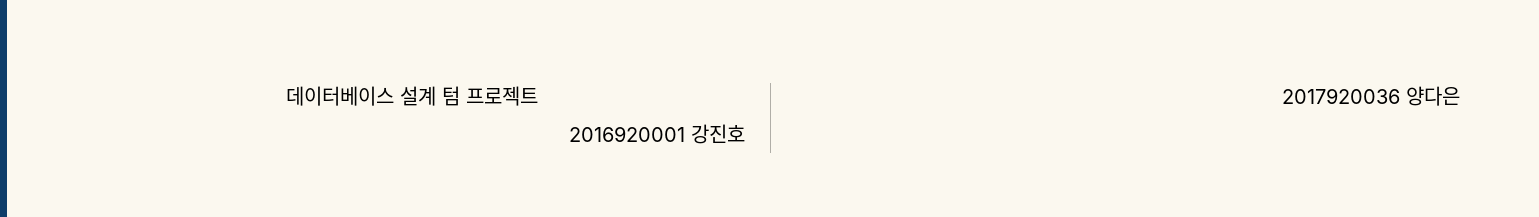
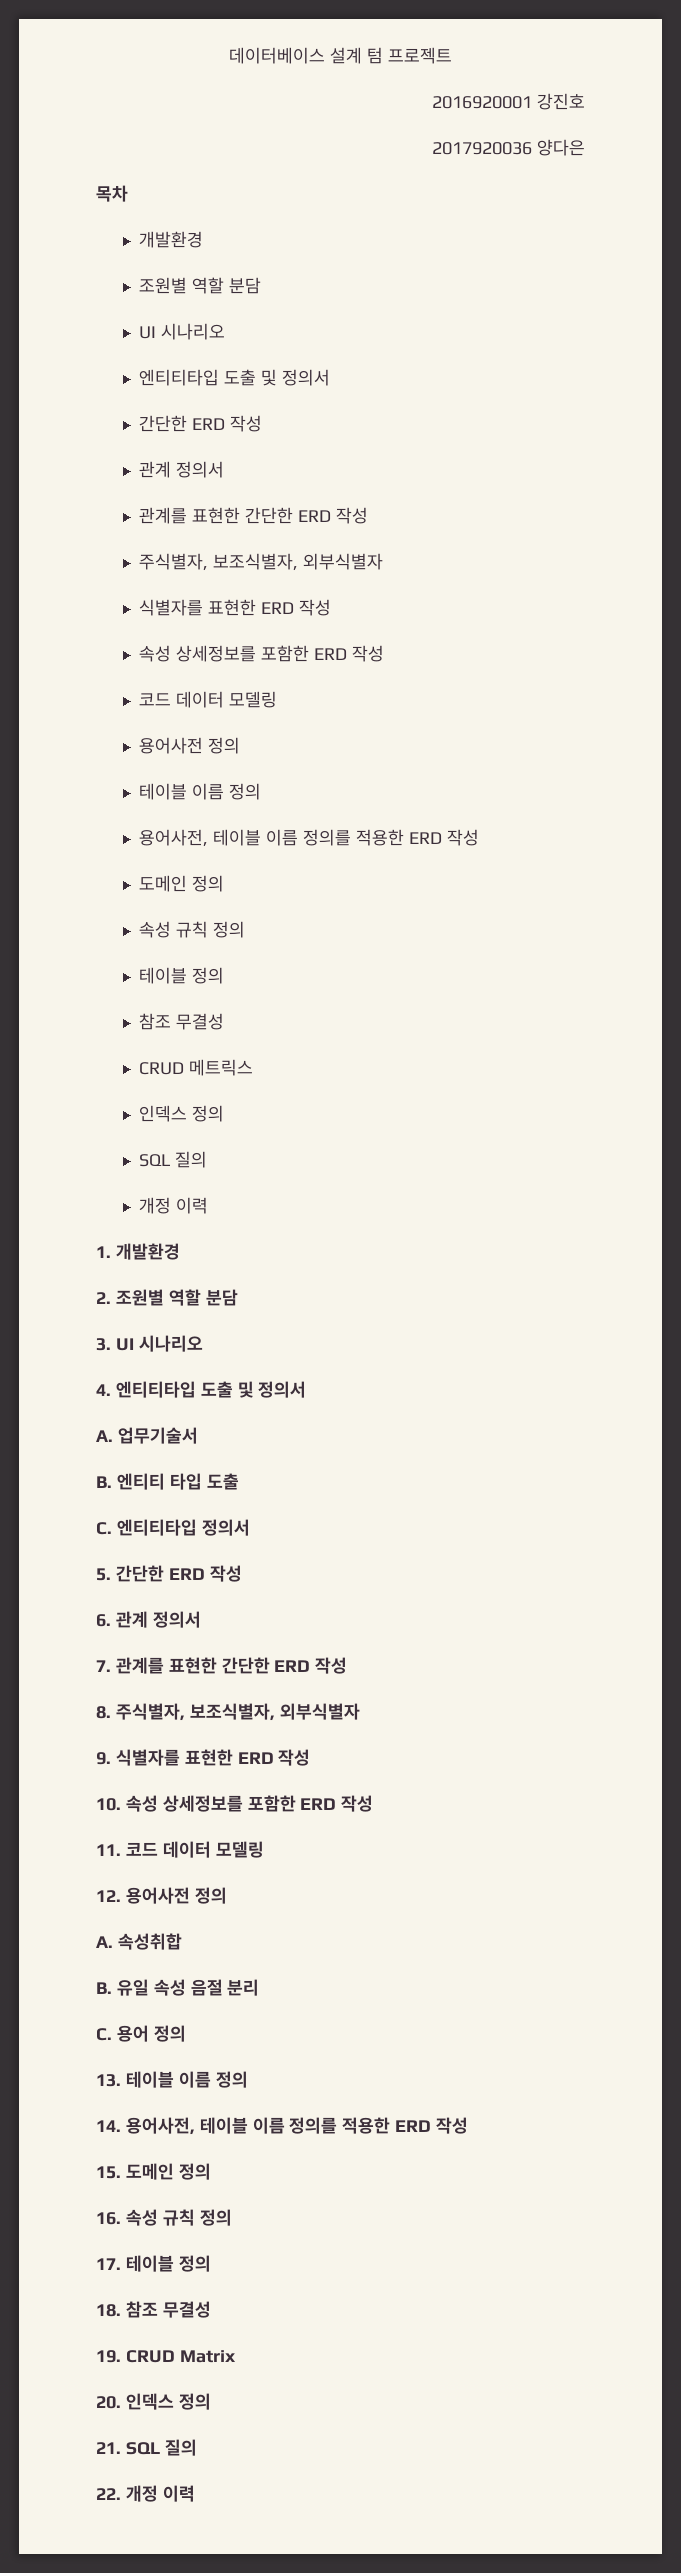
(1460, 96) none -> [96,185,128,202] [139,231,204,248] [139,277,262,294] [139,323,226,340] [139,369,331,386] [139,415,263,432] [139,461,225,478] [139,507,368,524] [139,553,384,571] [139,599,332,616] [139,645,384,662] [139,691,278,708] [139,737,241,754] [139,783,262,800] [139,829,479,847] [139,875,225,892] [139,921,246,938] [139,967,225,984] [139,1013,225,1030] [139,1059,254,1076] [139,1105,225,1122] [139,1151,208,1168] [139,1197,209,1214] [96,1243,180,1260] [96,1289,238,1306] [96,1335,203,1352] [96,1381,307,1398] [96,1427,198,1444] [96,1473,239,1490] [96,1519,250,1536] [96,1565,242,1582] [96,1611,201,1628] [96,1657,348,1674] [96,1703,360,1721] [96,1749,311,1766] [96,1795,374,1812] [96,1841,264,1858] [96,1887,227,1904] [96,1933,182,1950] [96,1979,260,1996] [96,2025,186,2042] [96,2071,248,2088] [96,2117,469,2135] [96,2163,211,2180] [96,2209,232,2226] [96,2255,211,2272] [96,2301,211,2318] [96,2350,236,2363] [96,2393,211,2410] [96,2439,197,2456] [96,2485,195,2502] // 목차 // 개발환경 // 조원별 역할 분담 // UI 시나리오 // 엔티티타입 도출 및 정의서 // 간단한 ERD 작성 // 관계 정의서 // 관계를 표현한 간단한 ERD 작성 // 주식별자, 보조식별자, 외부식별자 // 식별자를 표현한 ERD 작성 // 속성 상세정보를 포함한 ERD 작성 // 코드 데이터 모델링 // 용어사전 정의 // 테이블 이름 정의 // 용어사전, 테이블 이름 정의를 적용한 ERD 작성 // 도메인 정의 // 속성 규칙 정의 // 테이블 정의 // 참조 무결성 // CRUD 메트릭스 // 인덱스 정의 // SQL 질의 // 개정 이력 // 1. 개발환경 // 2. 조원별 역할 분담 // 3. UI 시나리오 // 4. 엔티티타입 도출 및 정의서 // A. 업무기술서 // B. 엔티티 타입 도출 // C. 엔티티타입 정의서 // 5. 간단한 ERD 작성 // 6. 관계 정의서 // 7. 관계를 표현한 간단한 ERD 작성 // 8. 주식별자, 보조식별자, 외부식별자 // 9. 식별자를 표현한 ERD 작성 // 10. 속성 상세정보를 포함한 ERD 작성 // 11. 코드 데이터 모델링 // 12. 용어사전 정의 // A. 속성취합 // B. 유일 속성 음절 분리 // C. 용어 정의 // 13. 테이블 이름 정의 // 14. 용어사전, 테이블 이름 정의를 적용한 ERD 작성 // 15. 도메인 정의 // 16. 속성 규칙 정의 // 17. 테이블 정의 // 18. 참조 무결성 // 19. CRUD Matrix // 20. 인덱스 정의 // 21. SQL 질의 // 22. 개정 이력

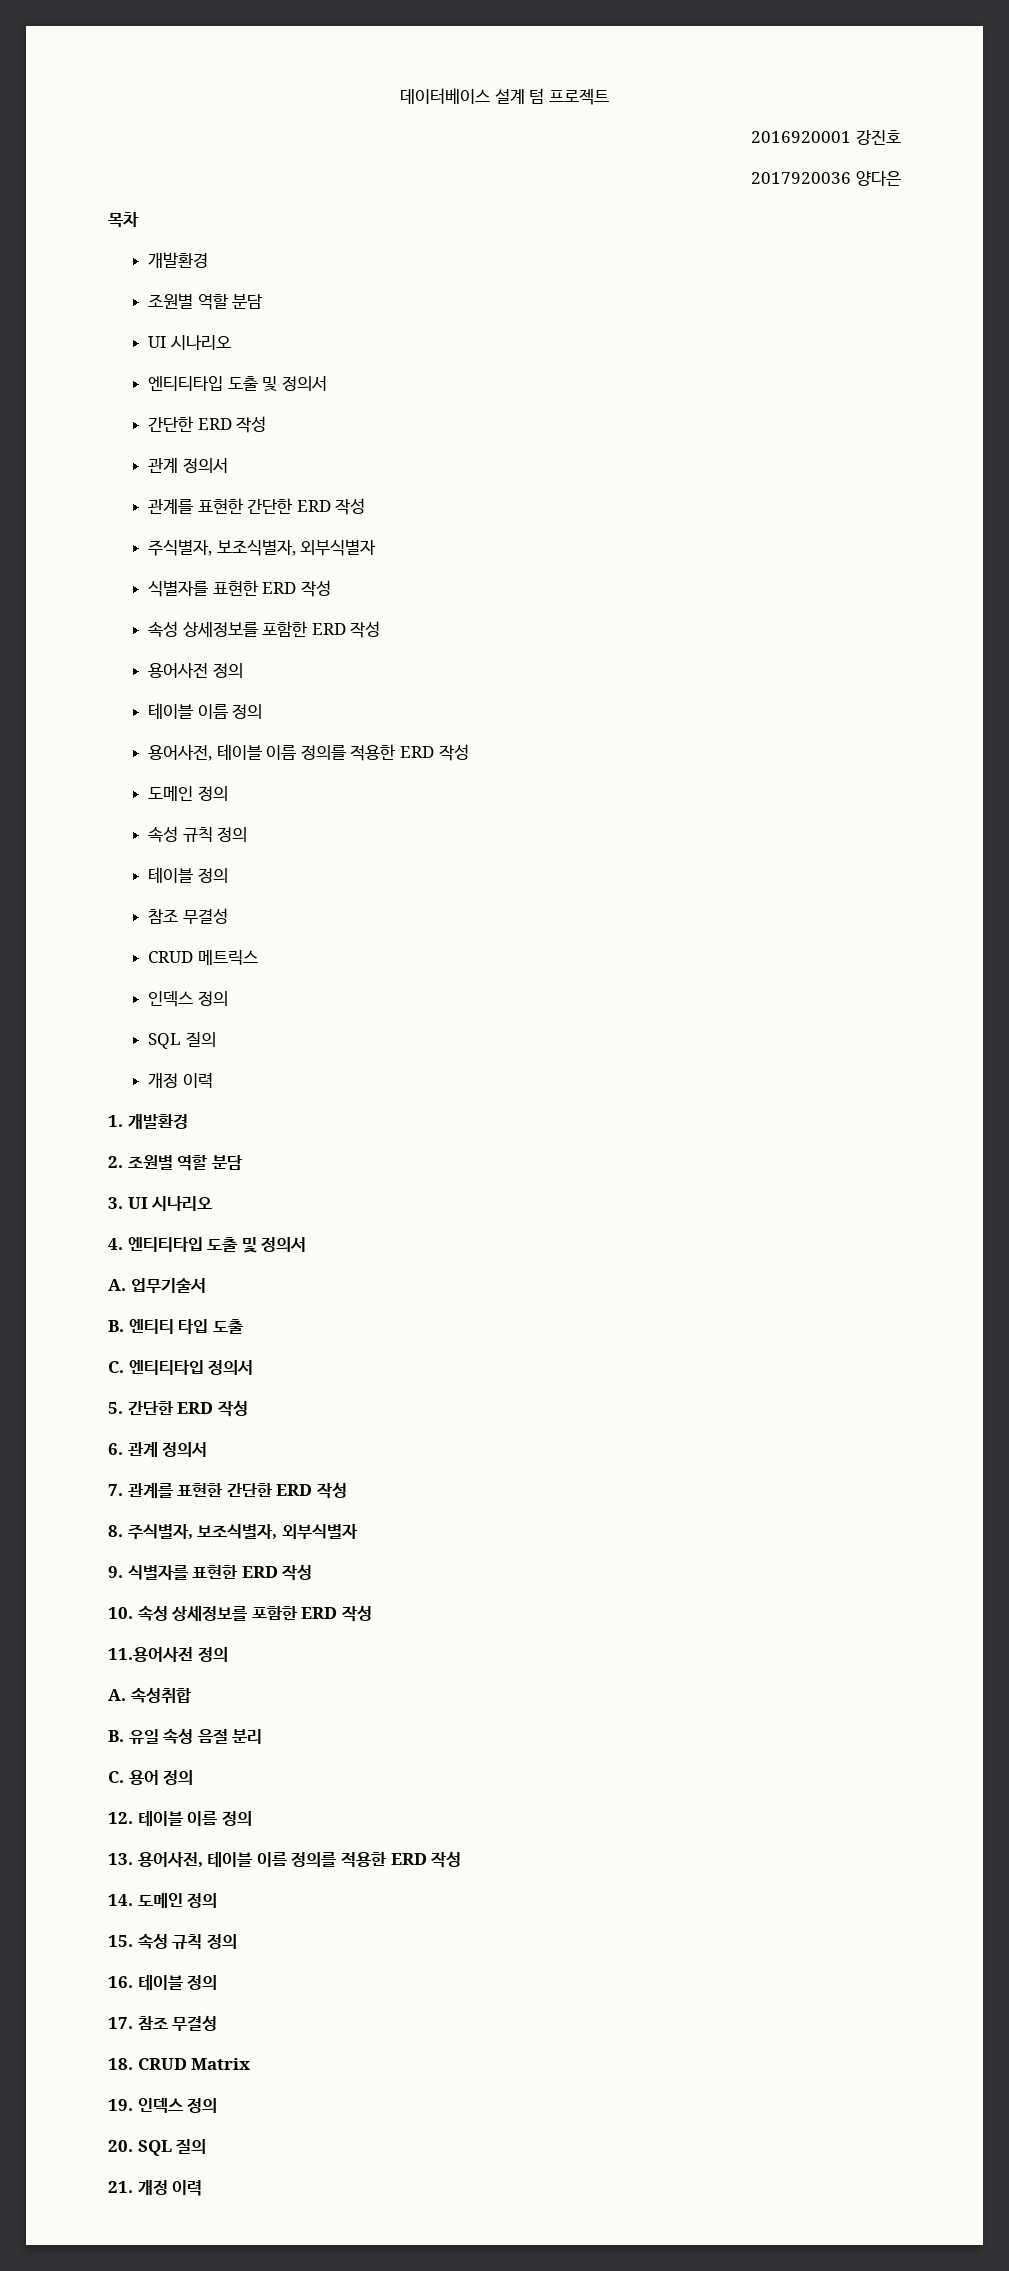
[139,691,278,708] // 코드 데이터 모델링 -> (381, 629) none
[96,1841,264,1858] [96,1887,190,1904] 11. 코드 데이터 모델링 // 12. 용어사전 -> [108,1647,193,1662] 11.용어사전
[96,2071,248,2088] [96,2117,469,2135] [96,2163,211,2180] [96,2209,232,2226] [96,2255,211,2272] [96,2301,211,2318] [96,2350,121,2363] 13. 테이블 이름 정의 // 14. 용어사전, 테이블 이름 정의를 적용한 ERD 작성 // 15. 도메인 정의 // 16. 속성 규칙 정의 // 17. 테이블 정의 // 18. 참조 무결성 // 19. -> [108,1811,252,1826] [108,1851,462,1868] [108,1893,218,1908] [108,1933,237,1949] [108,1975,218,1990] [108,2015,218,2031] [108,2058,133,2070] 12. 테이블 이름 정의 // 13. 용어사전, 테이블 이름 정의를 적용한 ERD 작성 // 14. 도메인 정의 // 15. 속성 규칙 정의 // 16. 테이블 정의 // 17. 참조 무결성 // 18.
[96,2393,211,2410] [96,2439,197,2456] [96,2488,121,2500] 20. 인덱스 정의 // 21. SQL 질의 // 22. -> [108,2098,218,2113] [108,2139,207,2156] [108,2181,133,2193] 19. 인덱스 정의 // 20. SQL 질의 // 21.

